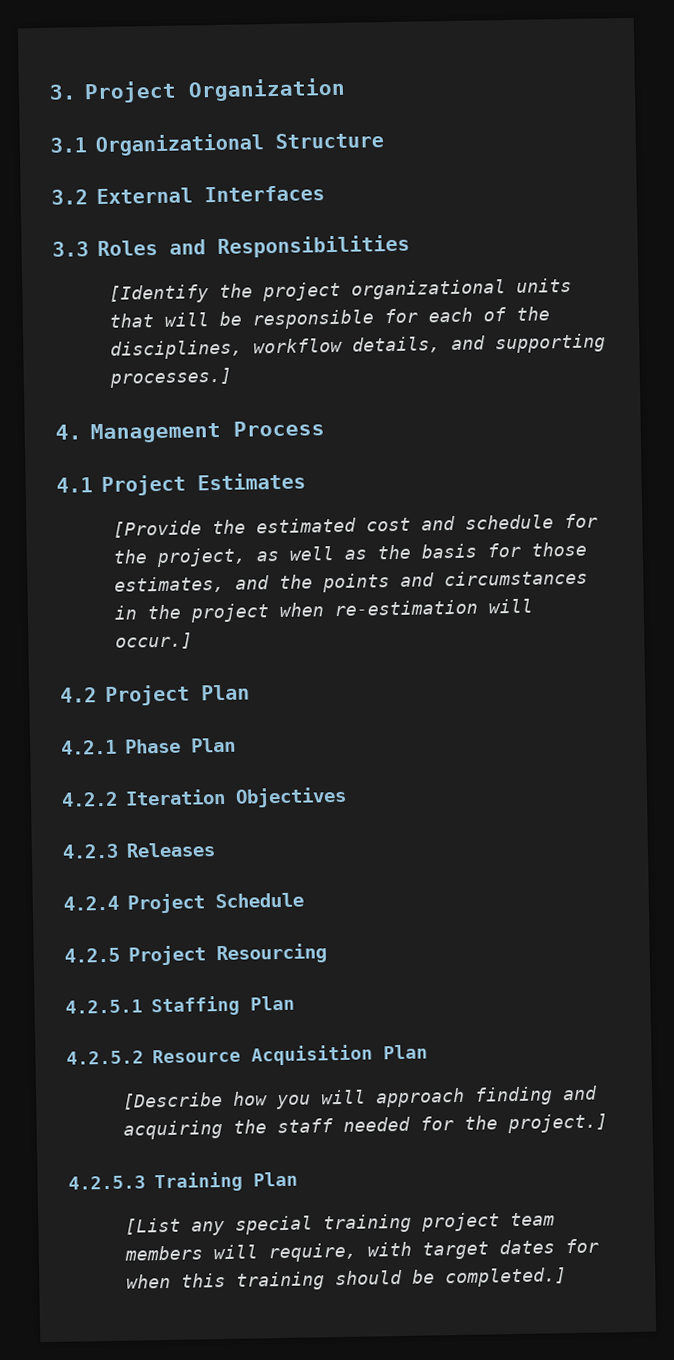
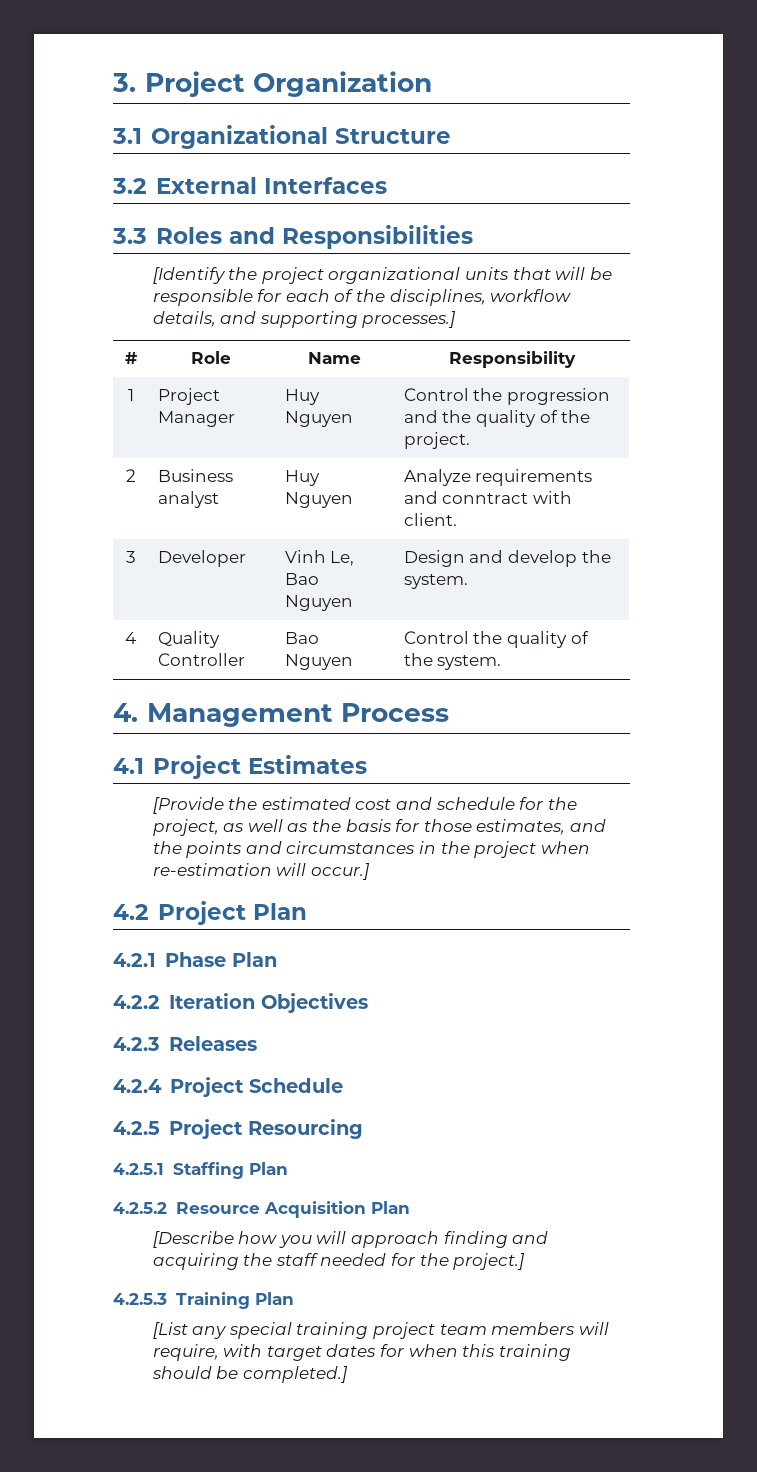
(233, 377) none -> [124,352,137,364] [191,351,231,364] [307,352,361,364] [448,351,576,368] [127,389,134,401] [157,388,220,405] [157,411,235,427] [284,389,320,405] [284,411,353,427] [403,388,610,405] [403,410,591,427] [403,432,470,449] [125,469,136,482] [157,469,233,482] [157,491,219,508] [284,470,320,486] [284,492,353,508] [403,469,593,486] [403,491,572,504] [403,513,457,526] [125,551,136,563] [157,550,246,567] [284,550,355,566] [284,573,319,585] [284,595,353,611] [403,550,611,567] [403,574,468,589] [125,632,136,644] [157,631,220,648] [157,653,245,666] [284,632,319,644] [284,654,353,670] [403,631,589,648] [403,653,502,670] // # | Role | Name | Responsibility // 1 | Project Manager | Huy Nguyen | Control the progression and the quality of the project. // 2 | Business analyst | Huy Nguyen | Analyze requirements and conntract with client. // 3 | Developer | Vinh Le, Bao Nguyen | Design and develop the system. // 4 | Quality Controller | Bao Nguyen | Control the quality of the system.

